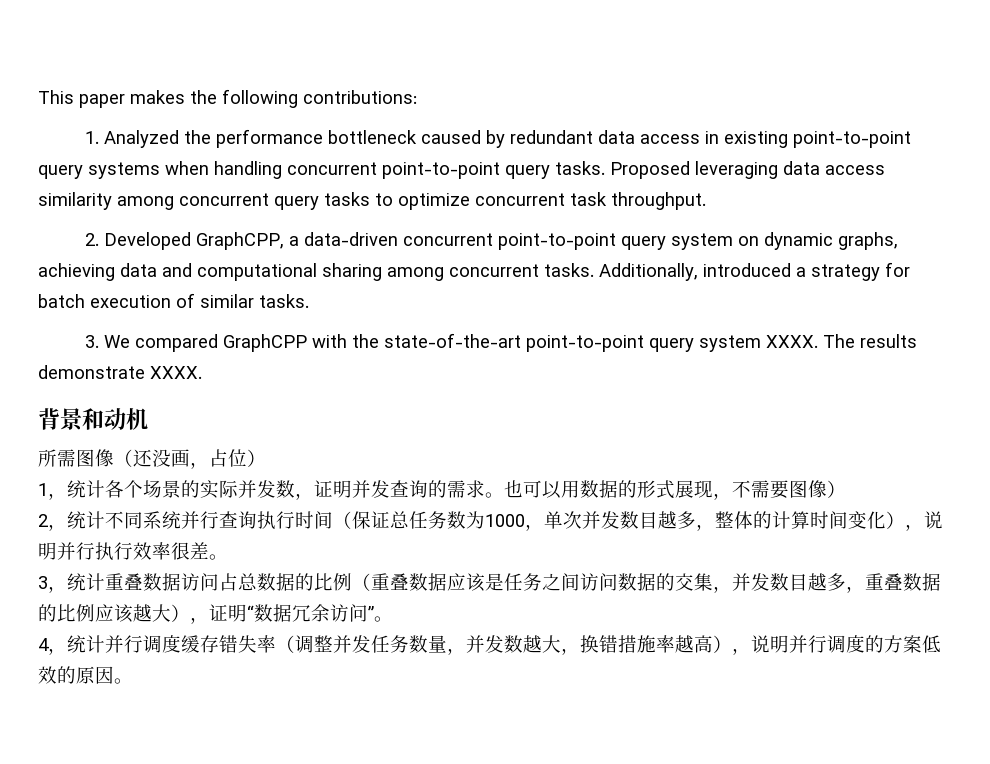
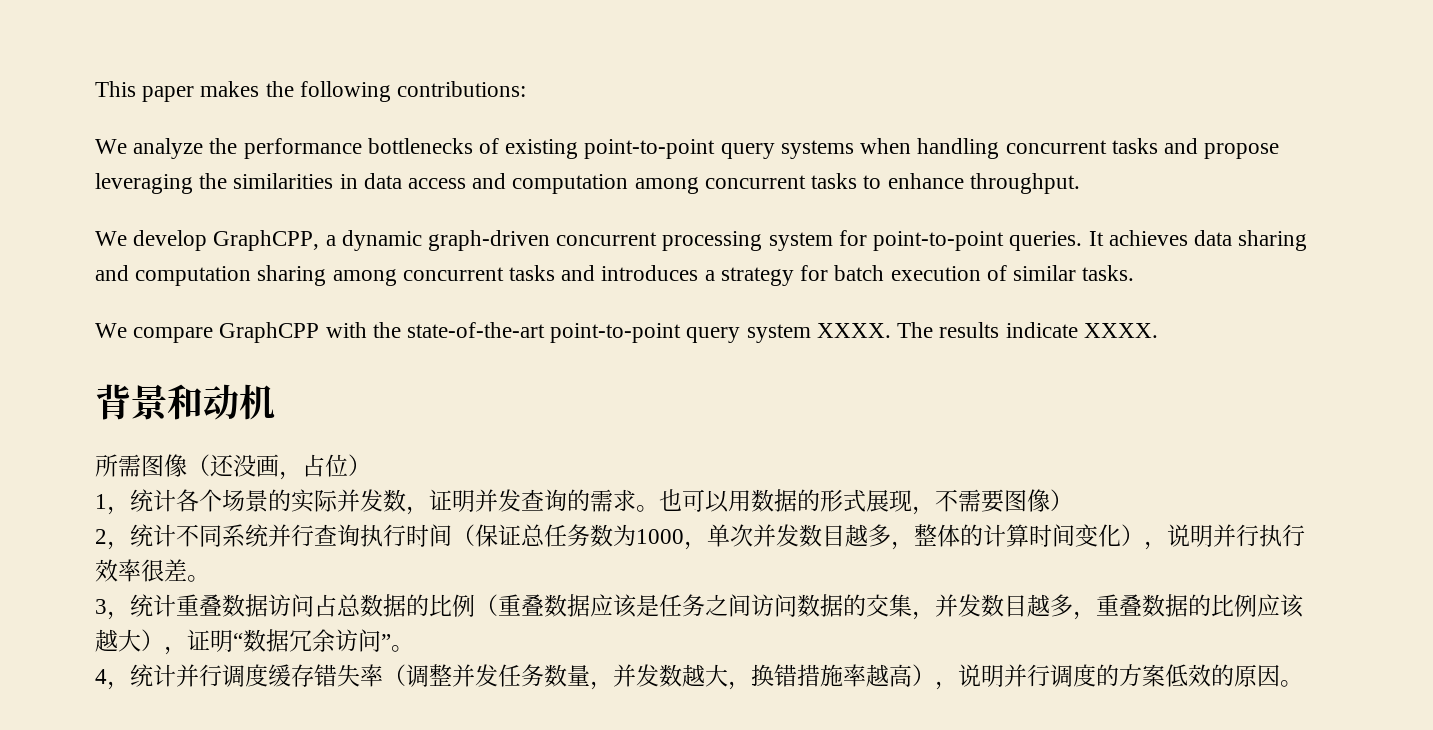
[85,129,720,148] 1. Analyzed the performance bottleneck caused by redundant data access in -> [95,138,500,159] We analyze the performance bottlenecks of
[382,161,885,179] [38,192,319,210] point-to-point query tasks. Proposed leveraging data access similarity among concurrent query -> [1111,138,1280,159] [95,173,806,194] tasks and propose leveraging the similarities in data access and computation among concurrent
[398,192,706,210] [85,232,899,250] [38,263,791,281] optimize concurrent task throughput. // 2. Developed GraphCPP, a data-driven concurrent point-to-point query system on dynamic graphs, achieving data and computational sharing among concurrent tasks. Additionally, introduced -> [887,173,1080,194] [95,230,1308,251] [95,265,699,286] enhance throughput. // We develop GraphCPP, a dynamic graph-driven concurrent processing system for point-to-point queries. It achieves data sharing and computation sharing among concurrent tasks and introduces
[85,334,219,352] 3. We compared -> [95,323,214,343] We compare
[38,365,145,379] demonstrate -> [1005,322,1078,338] indicate

